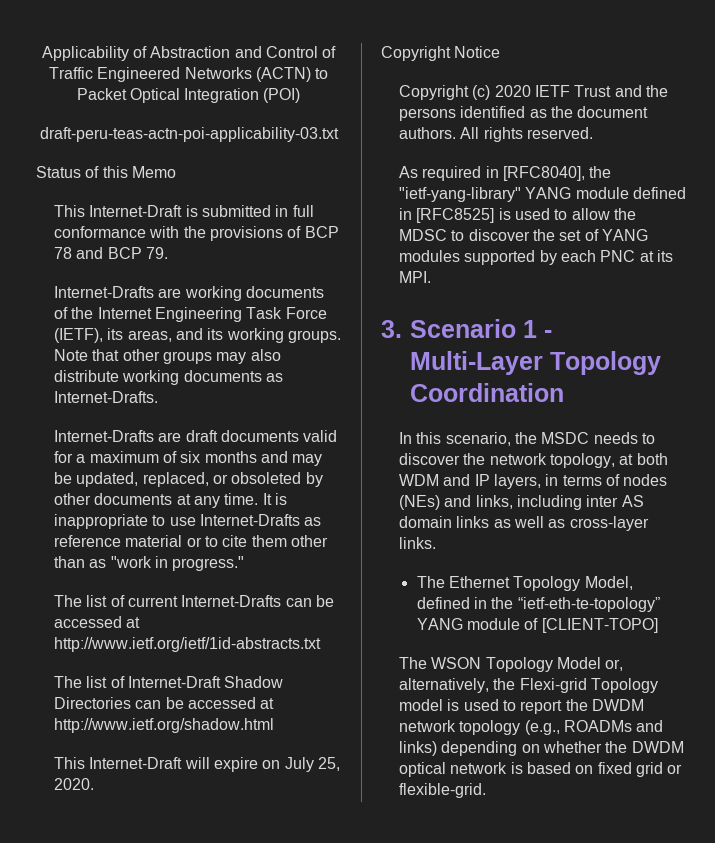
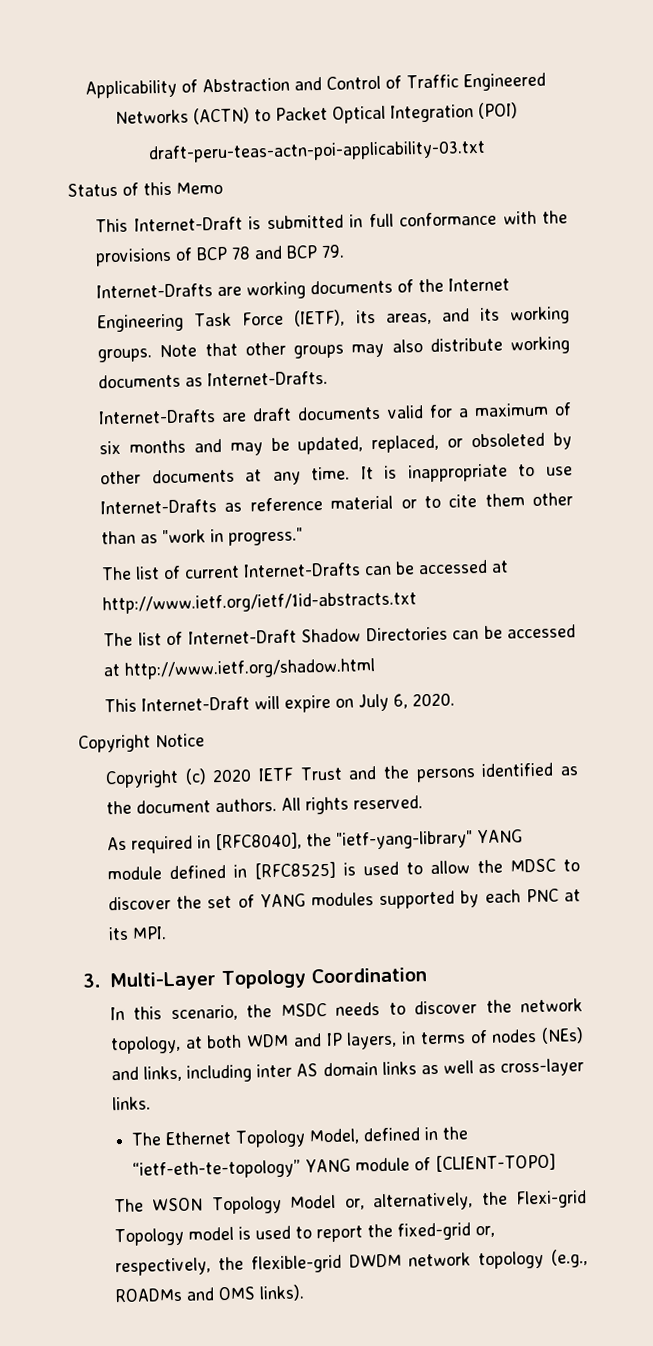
[317,757,340,771] 25, -> [393,693,409,709] 6,
[410,319,552,338] Scenario 1 - -> (101, 980) none
(588, 705) none -> [397,1222,496,1241] [115,1254,342,1277] fixed-grid or, respectively, the flexible-grid
[398,741,684,756] [398,762,683,777] [398,783,486,798] links) depending on whether the DWDM optical network is based on fixed grid or flexible-grid. -> [218,1284,306,1302] OMS links).

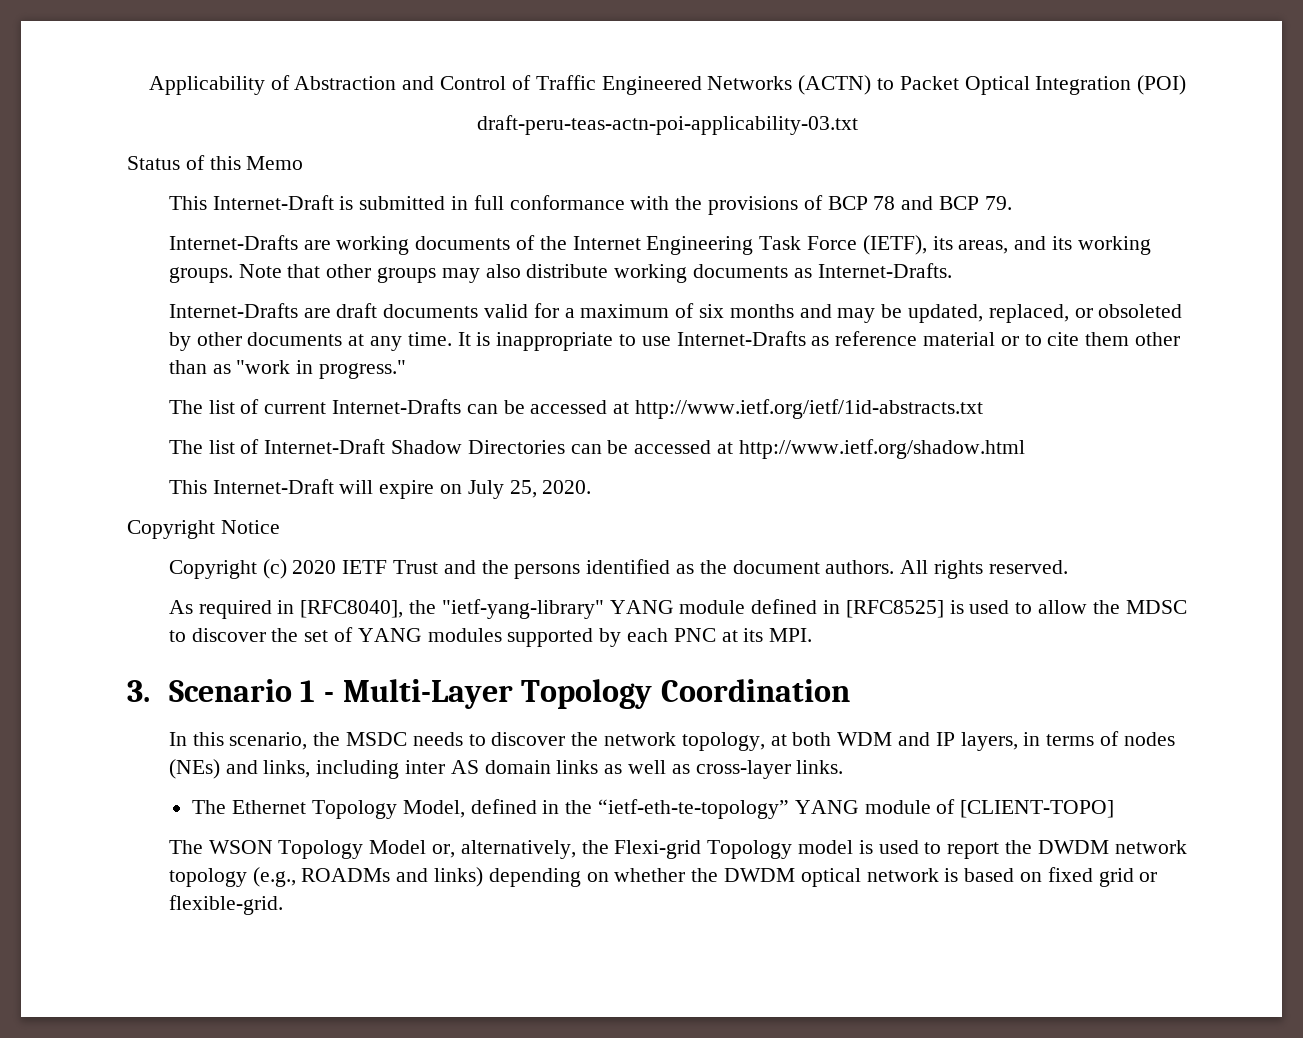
[393,693,409,709] 6, -> [509,480,537,498] 25,
(101, 980) none -> [168,679,335,702] Scenario 1 -
[397,1222,496,1241] [115,1254,342,1277] fixed-grid or, respectively, the flexible-grid -> (1033, 847) none
[218,1284,306,1302] OMS links). -> [433,867,1158,887] [168,895,283,915] links) depending on whether the DWDM optical network is based on fixed grid or flexible-grid.

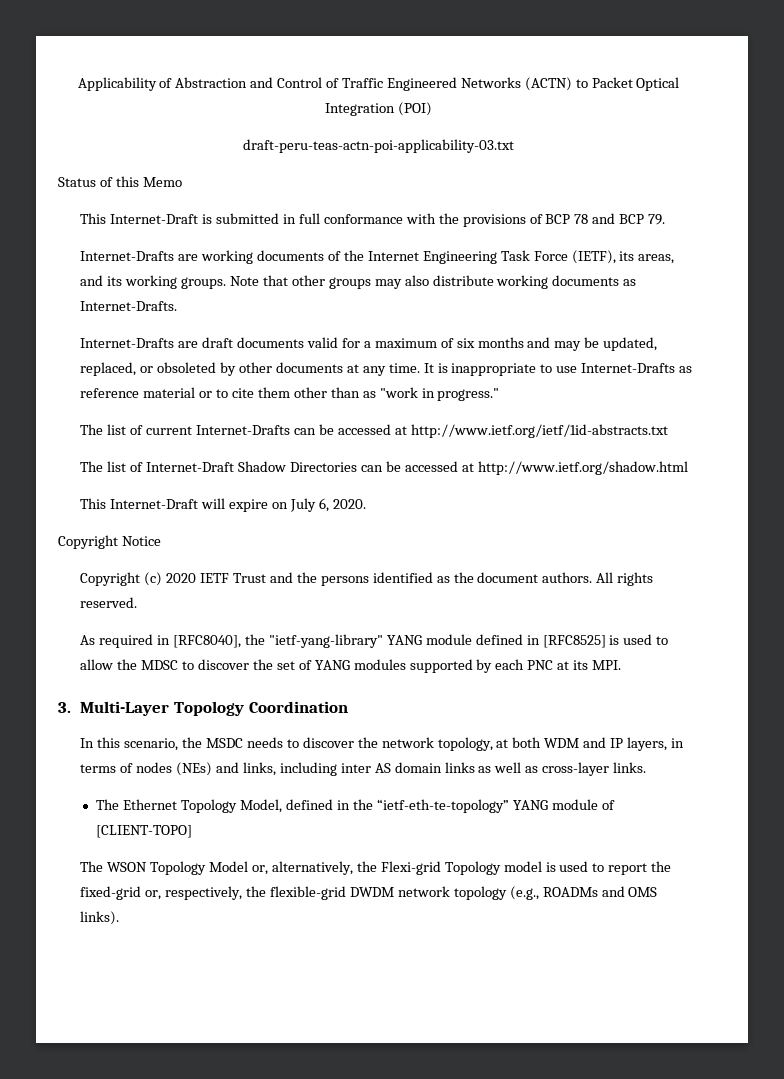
[509,480,537,498] 25, -> [318,498,329,512] 6,
[168,679,335,702] Scenario 1 - -> (71, 707) none
(1033, 847) none -> [80,886,347,900] fixed-grid or, respectively, the flexible-grid
[433,867,1158,887] [168,895,283,915] links) depending on whether the DWDM optical network is based on fixed grid or flexible-grid. -> [628,887,658,897] [80,911,120,925] OMS links).

